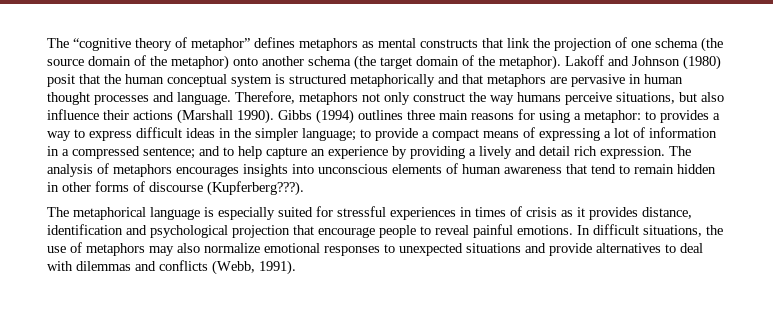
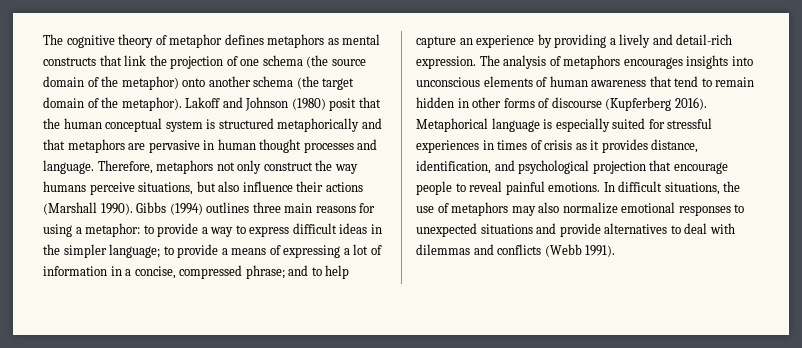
[47,38,131,51] The “cognitive -> [43,34,115,48] The cognitive
[191,38,250,51] metaphor” -> [169,34,223,48] metaphor
[660,110,709,123] provides -> [157,223,199,237] provide
[432,129,479,141] compact -> (228, 251) none
[72,146,195,159] compressed sentence; -> [134,265,285,279] concise, compressed phrase;
[539,146,597,156] detail rich -> [676,34,733,45] detail-rich
[207,181,304,196] [47,207,146,220] (Kupferberg???). // The metaphorical -> [605,97,707,111] [416,118,488,132] (Kupferberg 2016). Metaphorical
[47,224,123,235] identification -> [416,160,491,174] identification,
[212,260,255,275] (Webb, -> [544,244,582,257] (Webb

